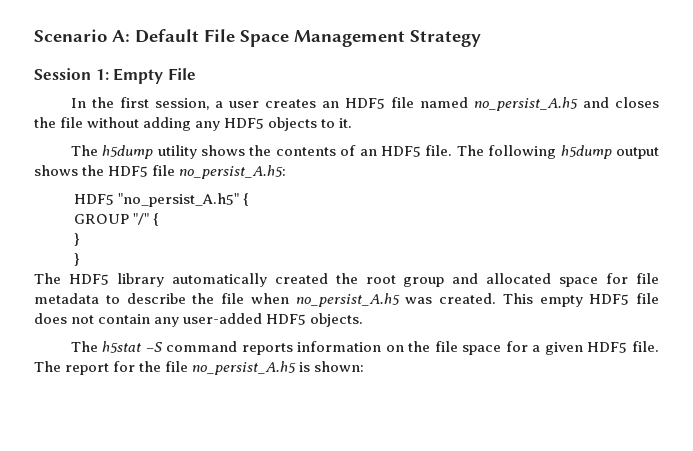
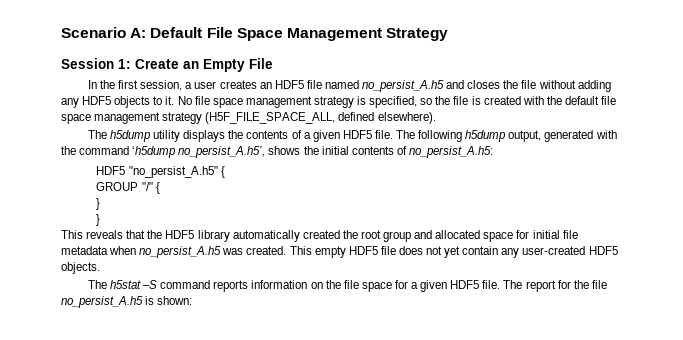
(109, 74) none -> [135,59,199,69] Create an
(353, 123) none -> [177,96,617,108] [61,112,436,124] No file space management strategy is specified, so the file is created with the default file space management strategy (H5F_FILE_SPACE_ALL, defined elsewhere).
[200,145,245,156] shows -> [183,130,226,142] displays
[359,149,377,156] an -> [303,130,340,142] a given
[616,147,660,159] [34,165,176,177] output shows the HDF5 file -> [508,130,617,142] [61,146,407,158] output, generated with the command ‘h5dump no_persist_A.h5’, shows the initial contents of
[34,273,61,284] The -> [61,230,163,239] This reveals that the
(629, 278) none -> [532,230,560,239] initial
[105,293,244,304] to describe the file -> (108, 250) none
(95, 319) none -> [444,246,461,258] yet
[183,313,263,324] user-added -> [522,246,586,255] user-created

